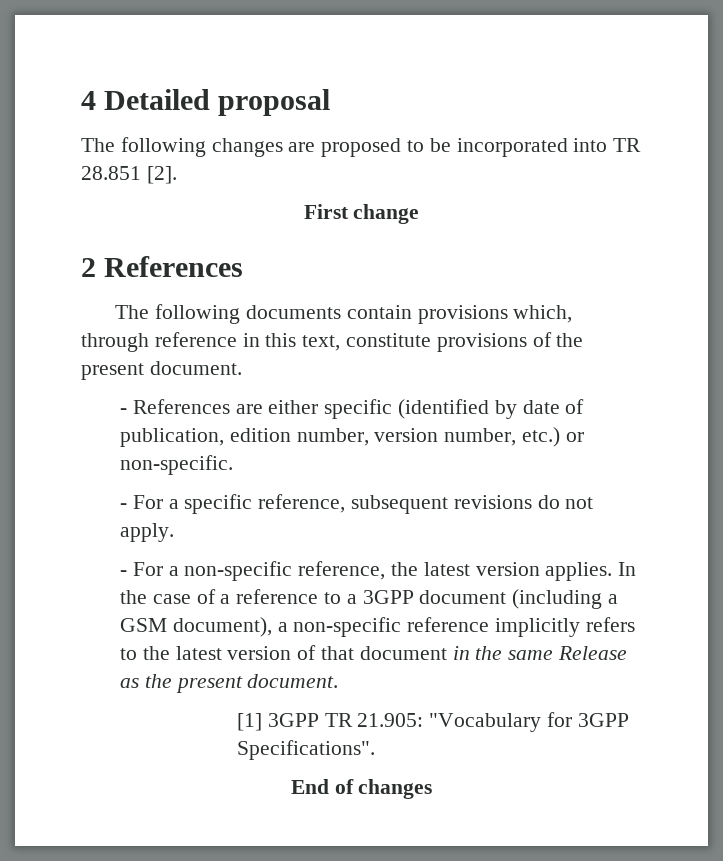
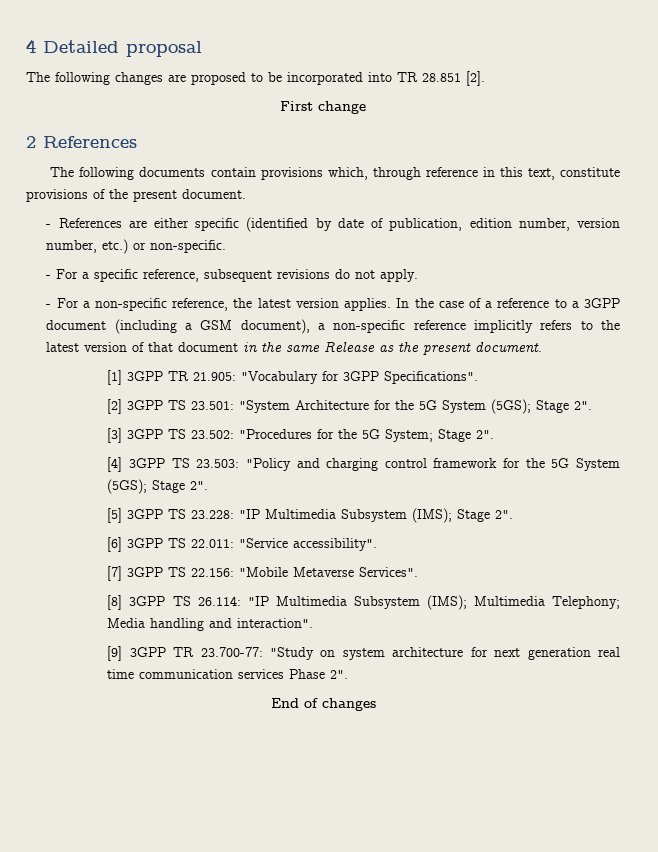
(375, 750) none -> [107,399,593,414] [107,428,495,443] [107,457,620,472] [107,479,209,494] [107,508,514,523] [107,537,378,552] [107,566,419,581] [107,595,621,610] [107,618,314,631] [107,646,620,661] [107,669,349,679] // [2] 3GPP TS 23.501: "System Architecture for the 5G System (5GS); Stage 2". // [3] 3GPP TS 23.502: "Procedures for the 5G System; Stage 2". // [4] 3GPP TS 23.503: "Policy and charging control framework for the 5G System (5GS); Stage 2". // [5] 3GPP TS 23.228: "IP Multimedia Subsystem (IMS); Stage 2". // [6] 3GPP TS 22.011: "Service accessibility". // [7] 3GPP TS 22.156: "Mobile Metaverse Services". // [8] 3GPP TS 26.114: "IP Multimedia Subsystem (IMS); Multimedia Telephony; Media handling and interaction". // [9] 3GPP TR 23.700-77: "Study on system architecture for next generation real time communication services Phase 2".

